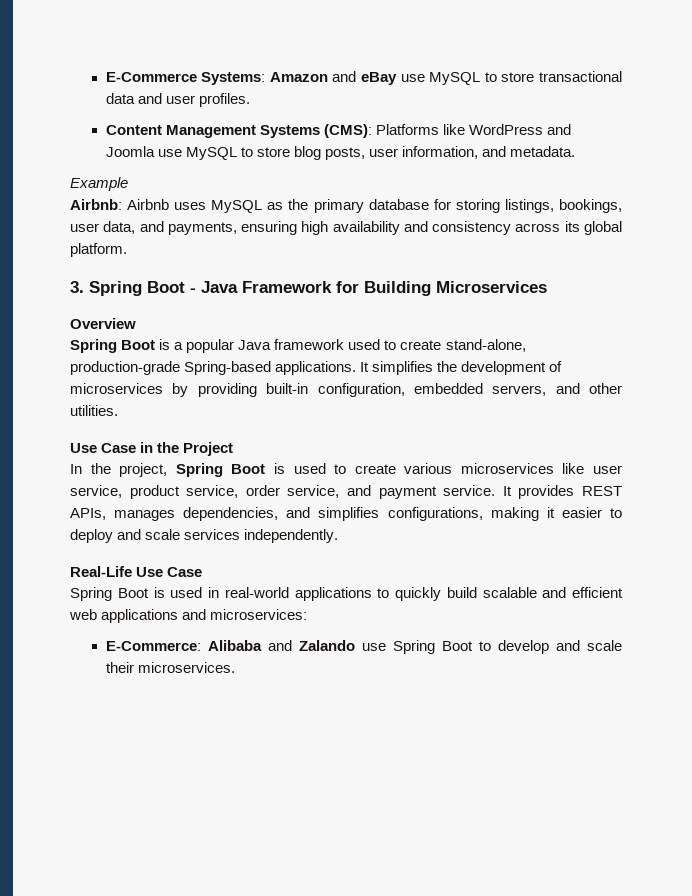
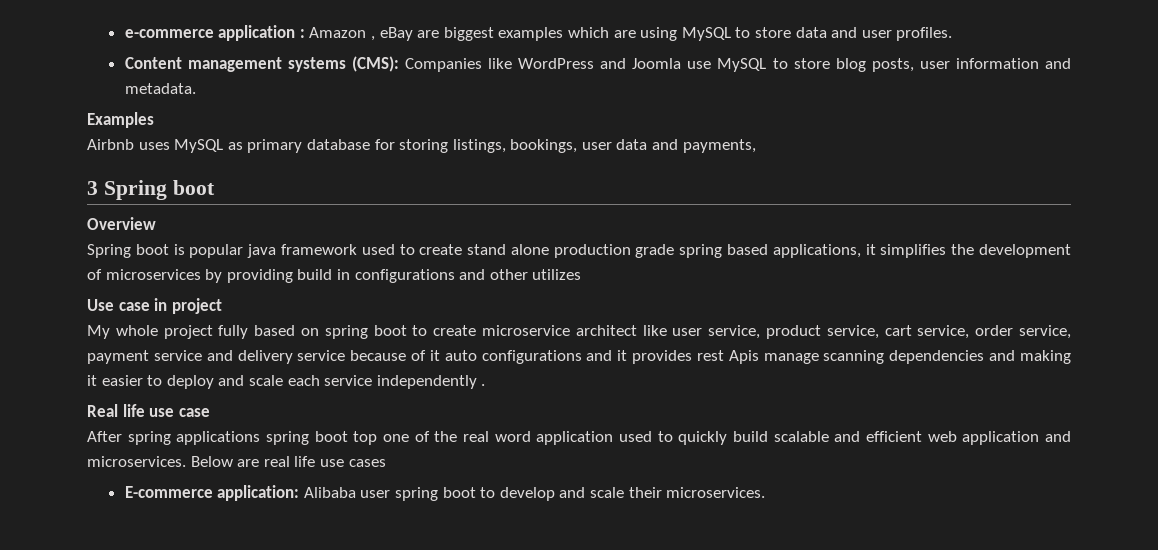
[105,71,622,85] E-Commerce Systems: Amazon and eBay use MySQL to store transactional -> [124,25,791,41] e-commerce application : Amazon , eBay are biggest examples which are using MySQL to store
[165,124,439,138] Management Systems (CMS): Platforms -> [187,56,482,72] management systems (CMS): Companies
[402,146,479,159] information, -> [955,58,1039,69] information
[70,177,128,191] [70,199,122,210] Example // Airbnb: -> [87,112,154,128] Examples //
[288,199,309,210] the -> (243, 146) none
[103,221,136,234] data, -> [616,139,648,150] data
[241,221,622,235] [70,243,127,257] [70,281,547,296] [70,318,136,329] [70,339,526,353] [70,361,370,375] ensuring high availability and consistency across its global platform. // 3. Spring Boot - Java Framework for Building Microservices // Overview // Spring Boot is a popular Java framework used to create stand-alone, production-grade Spring-based applications. It -> [87,180,215,200] [87,217,156,230] [87,244,876,258] // 3 Spring boot // Overview // Spring boot is popular java framework used to create stand alone production grade spring based applications, it
[266,383,547,397] built-in configuration, embedded servers, -> [297,269,455,283] build in configurations
[70,405,118,416] [70,442,234,456] [70,463,554,477] utilities. // Use Case in the Project // In the project, Spring Boot is used to create various microservices -> [532,269,582,280] [87,298,222,314] [87,325,637,339] utilizes // Use case in project // My whole project fully based on spring boot to create microservice architect
[245,485,623,499] [70,507,483,521] order service, and payment service. It provides REST APIs, manages dependencies, and simplifies configurations, -> [884,325,1071,339] [87,350,1016,364] cart service, order service, payment service and delivery service because of it auto configurations and it provides rest Apis manage scanning dependencies and
[184,529,339,543] [70,566,203,577] [70,587,372,601] services independently. // Real-Life Use Case // Spring Boot is used in real-world applications -> [287,375,486,389] [87,404,210,417] [87,431,653,445] each service independently . // Real life use case // After spring applications spring boot top one of the real word application used
[101,609,308,623] [105,640,473,654] applications and microservices: // E-Commerce: Alibaba and Zalando use Spring Boot -> [962,431,1071,445] [87,456,386,467] [124,485,476,501] application and microservices. Below are real life use cases // E-commerce application: Alibaba user spring boot

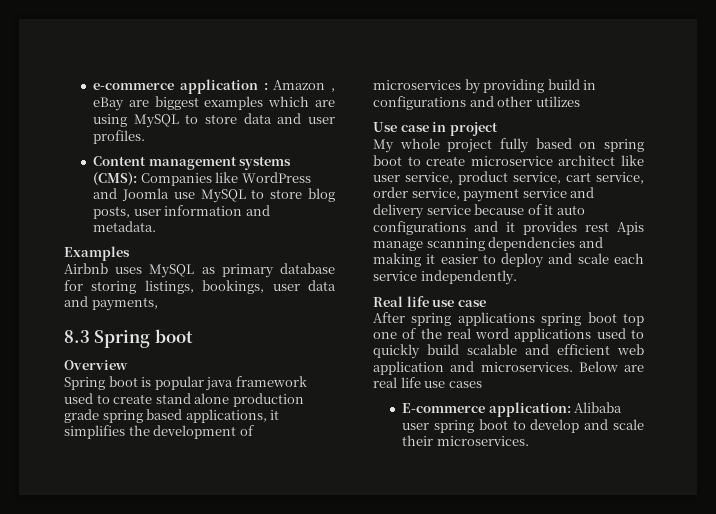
[87,181,98,195] 3 -> [64,330,90,343] 8.3
[376,375,486,389] independently . -> [420,270,517,285] independently.
[536,431,614,445] application -> [514,328,592,342] applications

